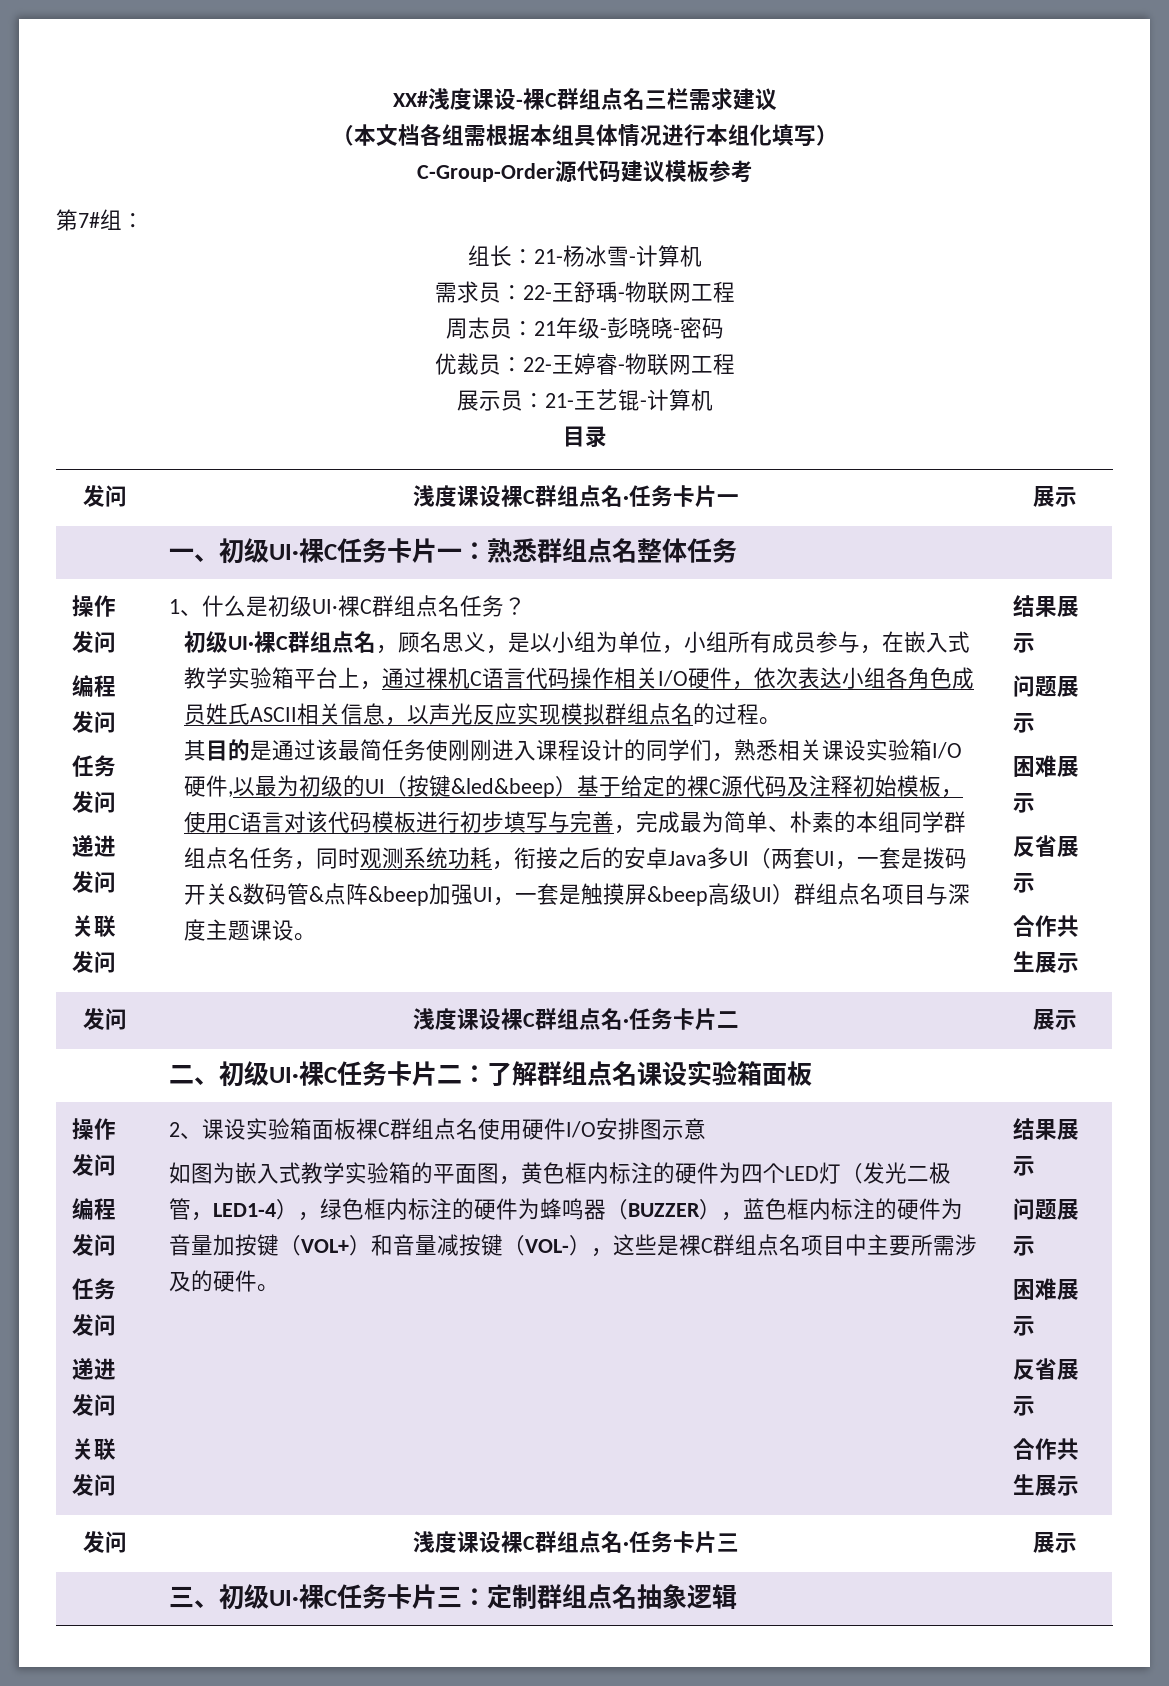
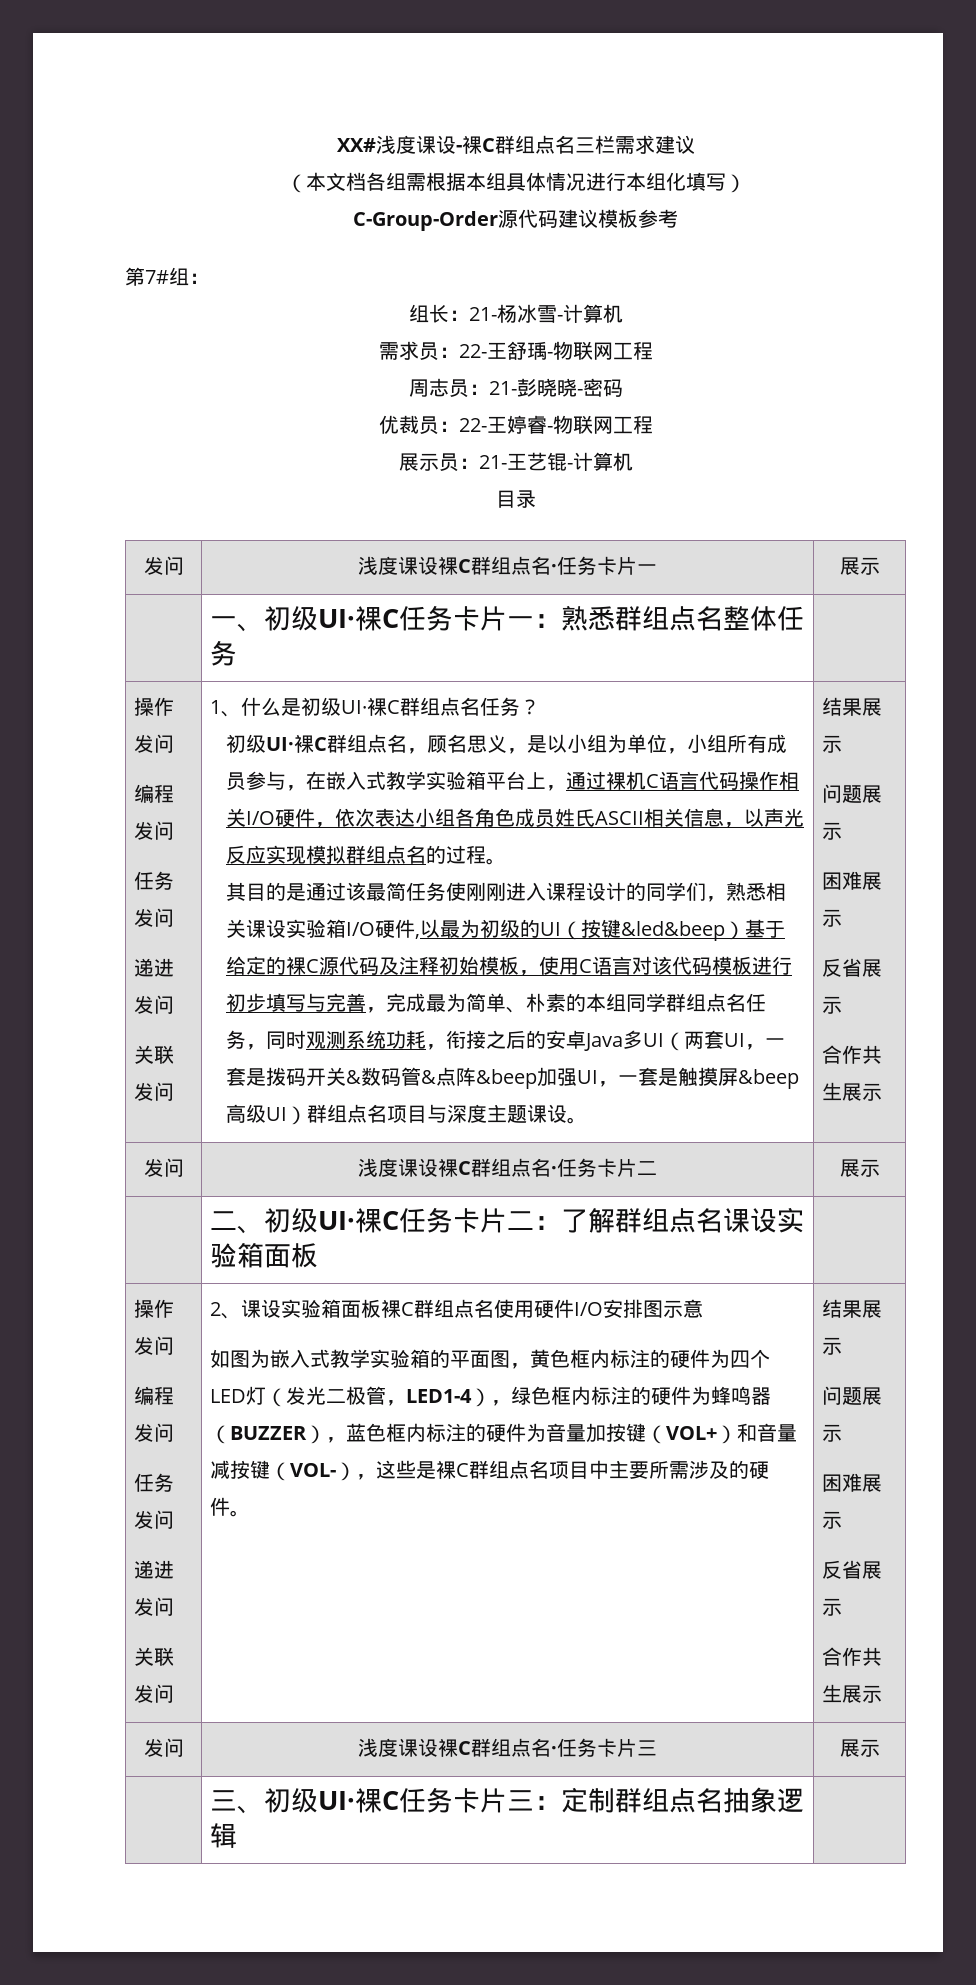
[533,317,607,339] 21年级- -> [488,381,517,395] 21-

